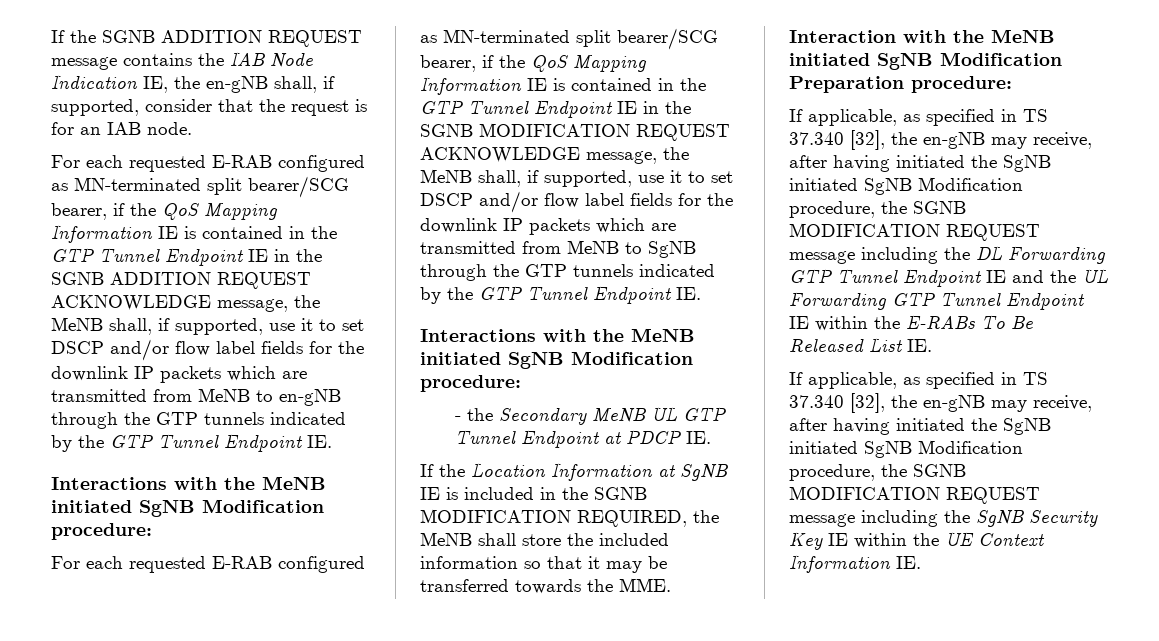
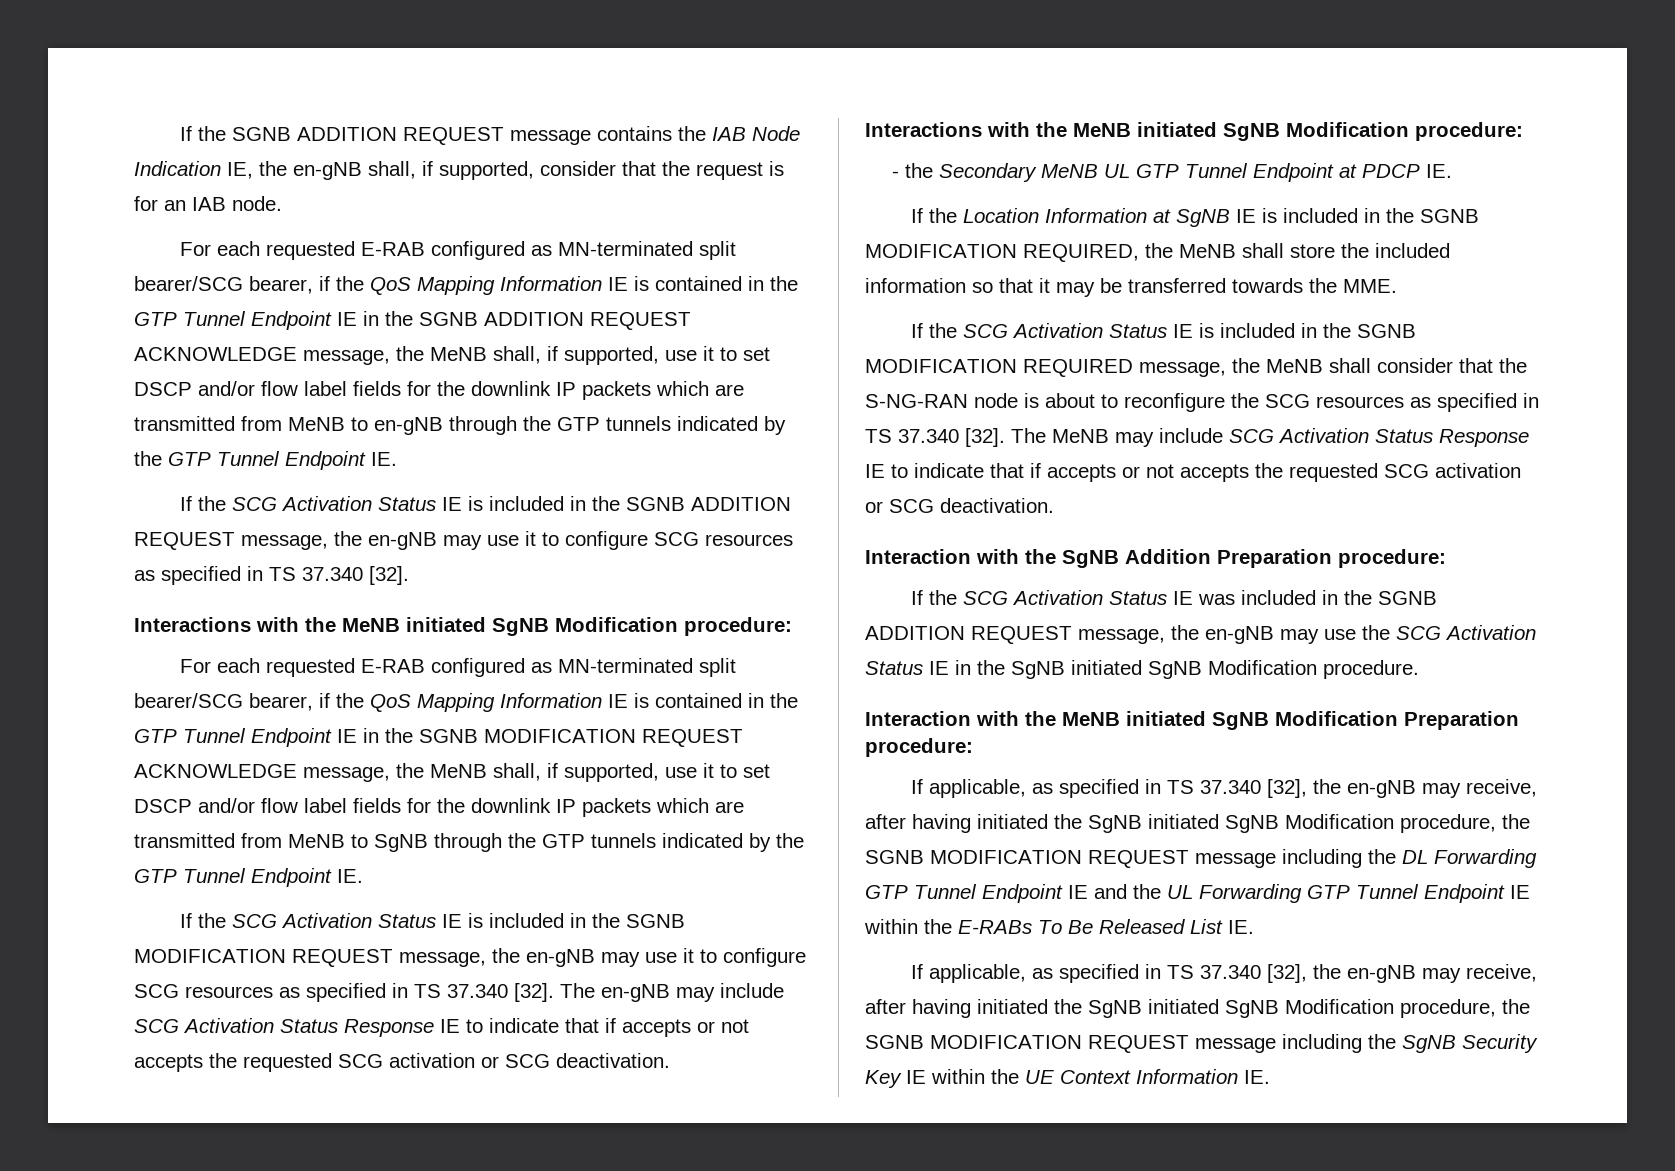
(332, 441) none -> [180,496,792,511] [134,531,793,550] [134,566,409,585] // If the SCG Activation Status IE is included in the SGNB ADDITION REQUEST message, the en-gNB may use it to configure SCG resources as specified in TS 37.340 [32].
(701, 293) none -> [180,913,686,928] [134,948,806,967] [134,983,784,1002] [134,1018,749,1037] [134,1053,670,1072] // If the SCG Activation Status IE is included in the SGNB MODIFICATION REQUEST message, the en-gNB may use it to configure SCG resources as specified in TS 37.340 [32]. The en-gNB may include SCG Activation Status Response IE to indicate that if accepts or not accepts the requested SCG activation or SCG deactivation.
(671, 585) none -> [911,323,1417,338] [865,358,1527,377] [865,393,1539,412] [865,428,1529,447] [865,463,1521,482] [865,498,1054,513] [865,549,1446,568] [911,590,1438,605] [865,625,1536,644] [865,660,1419,679] // If the SCG Activation Status IE is included in the SGNB MODIFICATION REQUIRED message, the MeNB shall consider that the S-NG-RAN node is about to reconfigure the SCG resources as specified in TS 37.340 [32]. The MeNB may include SCG Activation Status Response IE to indicate that if accepts or not accepts the requested SCG activation or SCG deactivation. // Interaction with the SgNB Addition Preparation procedure: // If the SCG Activation Status IE was included in the SGNB ADDITION REQUEST message, the en-gNB may use the SCG Activation Status IE in the SgNB initiated SgNB Modification procedure.

